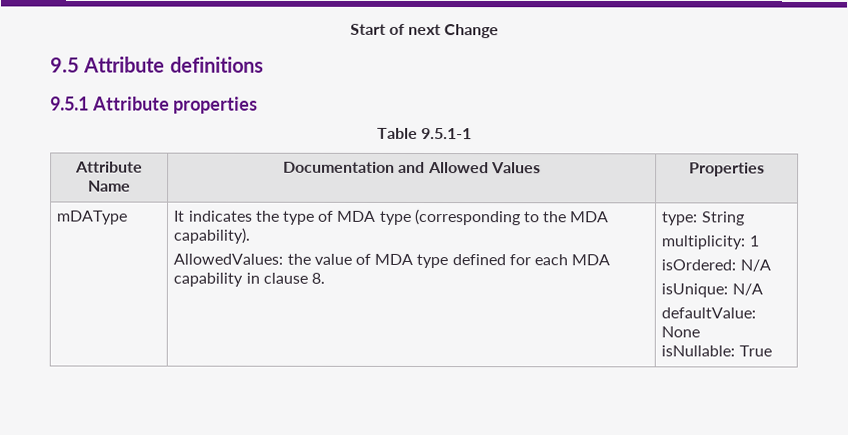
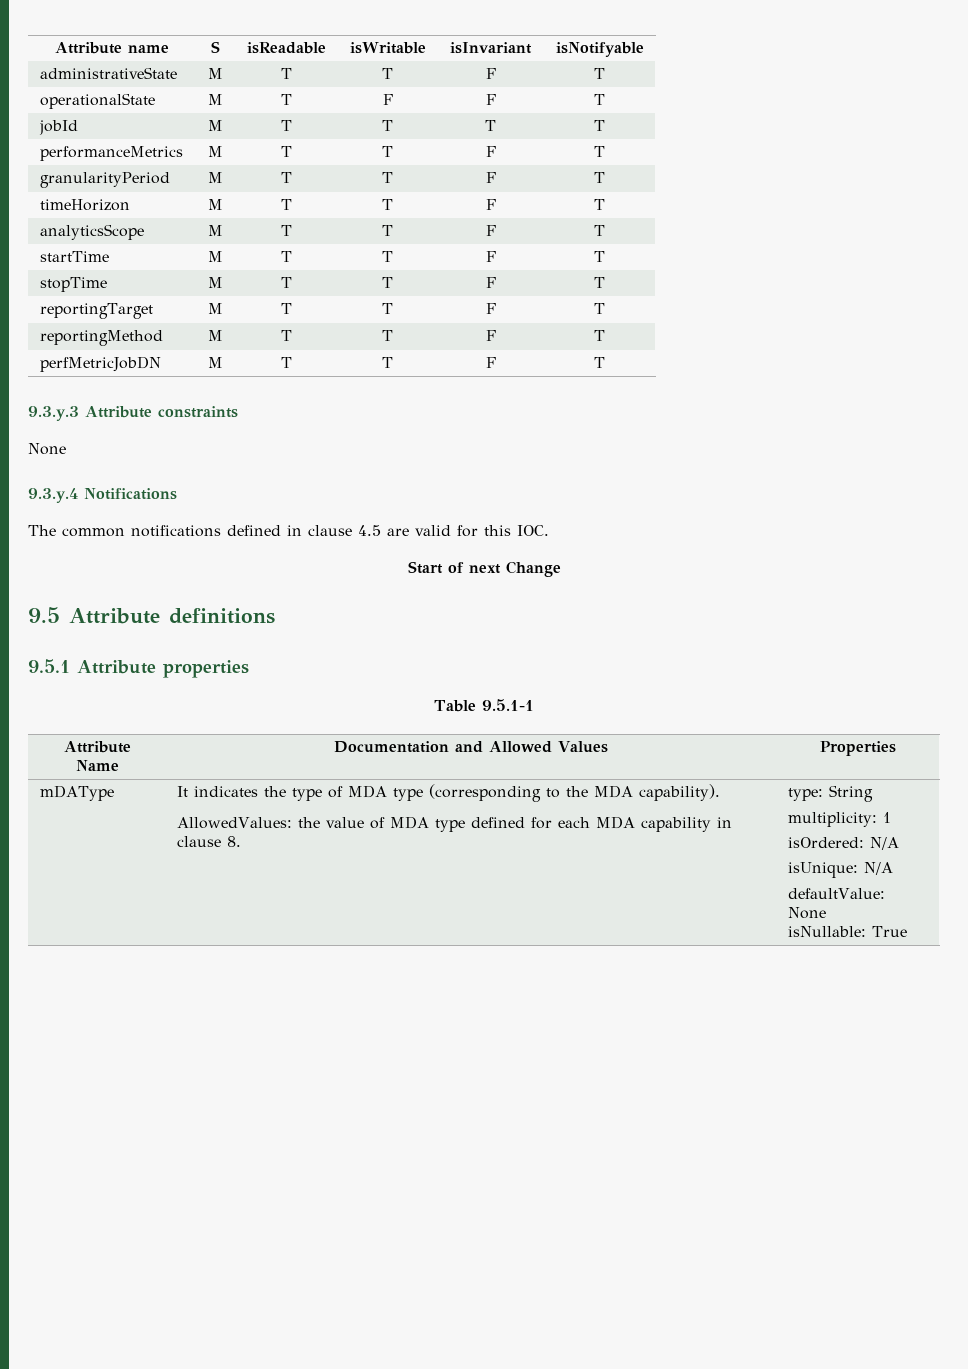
(349, 29) none -> [55,42,169,54] [210,41,220,53] [246,42,326,54] [349,42,426,54] [450,42,532,54] [555,42,644,57] [39,67,177,79] [207,68,223,79] [280,68,292,79] [382,68,393,79] [485,68,496,79] [594,68,605,79] [39,93,155,109] [207,94,223,105] [280,94,292,105] [382,94,393,105] [485,94,496,105] [594,94,605,105] [38,120,78,135] [207,120,223,131] [280,120,292,131] [382,120,393,131] [485,120,496,131] [594,120,605,131] [39,146,183,161] [207,146,223,157] [280,146,292,157] [382,146,393,157] [485,146,496,157] [594,146,605,157] [39,172,170,188] [207,172,223,183] [280,172,292,183] [382,172,393,183] [485,172,496,183] [594,172,605,183] [39,199,130,211] [207,199,223,210] [280,199,292,210] [382,199,393,210] [485,199,496,210] [594,199,605,210] [39,224,144,240] [207,225,223,236] [280,225,292,236] [382,225,393,236] [485,225,496,236] [594,225,605,236] [39,251,109,262] [207,251,223,262] [280,251,292,262] [382,251,393,262] [485,251,496,262] [594,251,605,262] [39,277,107,292] [207,277,223,288] [280,277,292,288] [382,277,393,288] [485,277,496,288] [594,277,605,288] [39,303,153,319] [207,303,223,314] [280,303,292,314] [382,303,393,314] [485,303,496,314] [594,303,605,314] [39,330,163,346] [207,330,223,341] [280,330,292,341] [382,330,393,341] [485,330,496,341] [594,330,605,341] [39,356,161,372] [207,357,223,368] [280,357,292,368] [382,357,393,368] [485,357,496,368] [594,357,605,368] [28,406,238,421] [28,443,66,455] [28,488,177,503] [28,525,549,537] Attribute name | S | isReadable | isWritable | isInvariant | isNotifyable // administrativeState | M | T | T | F | T // operationalState | M | T | F | F | T // jobId | M | T | T | T | T // performanceMetrics | M | T | T | F | T // granularityPeriod | M | T | T | F | T // timeHorizon | M | T | T | F | T // analyticsScope | M | T | T | F | T // startTime | M | T | T | F | T // stopTime | M | T | T | F | T // reportingTarget | M | T | T | F | T // reportingMethod | M | T | T | F | T // perfMetricJobDN | M | T | T | F | T // 9.3.y.3 Attribute constraints // None // 9.3.y.4 Notifications // The common notifications defined in clause 4.5 are valid for this IOC. //

